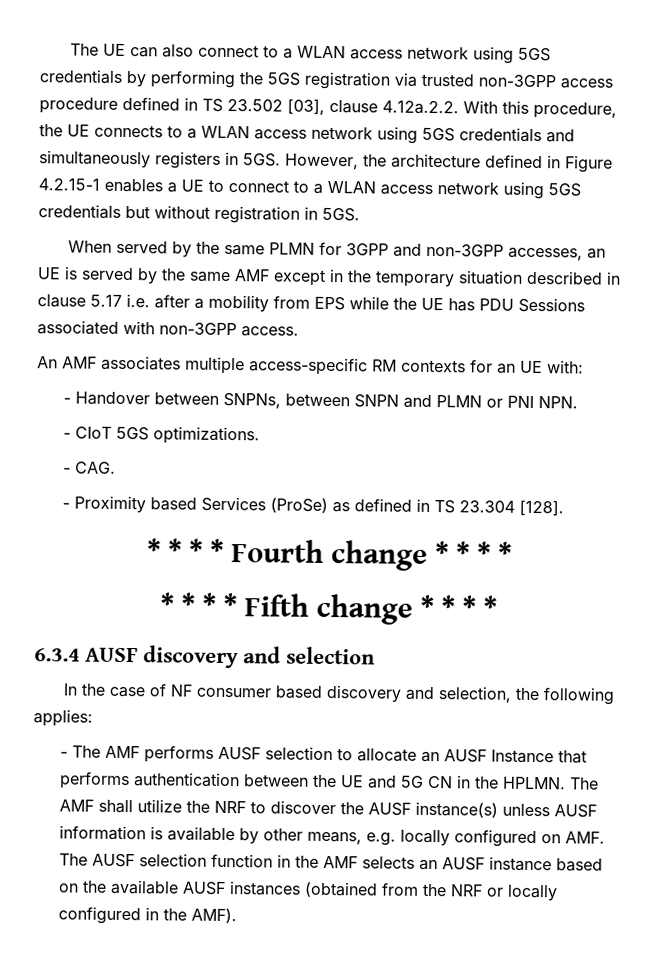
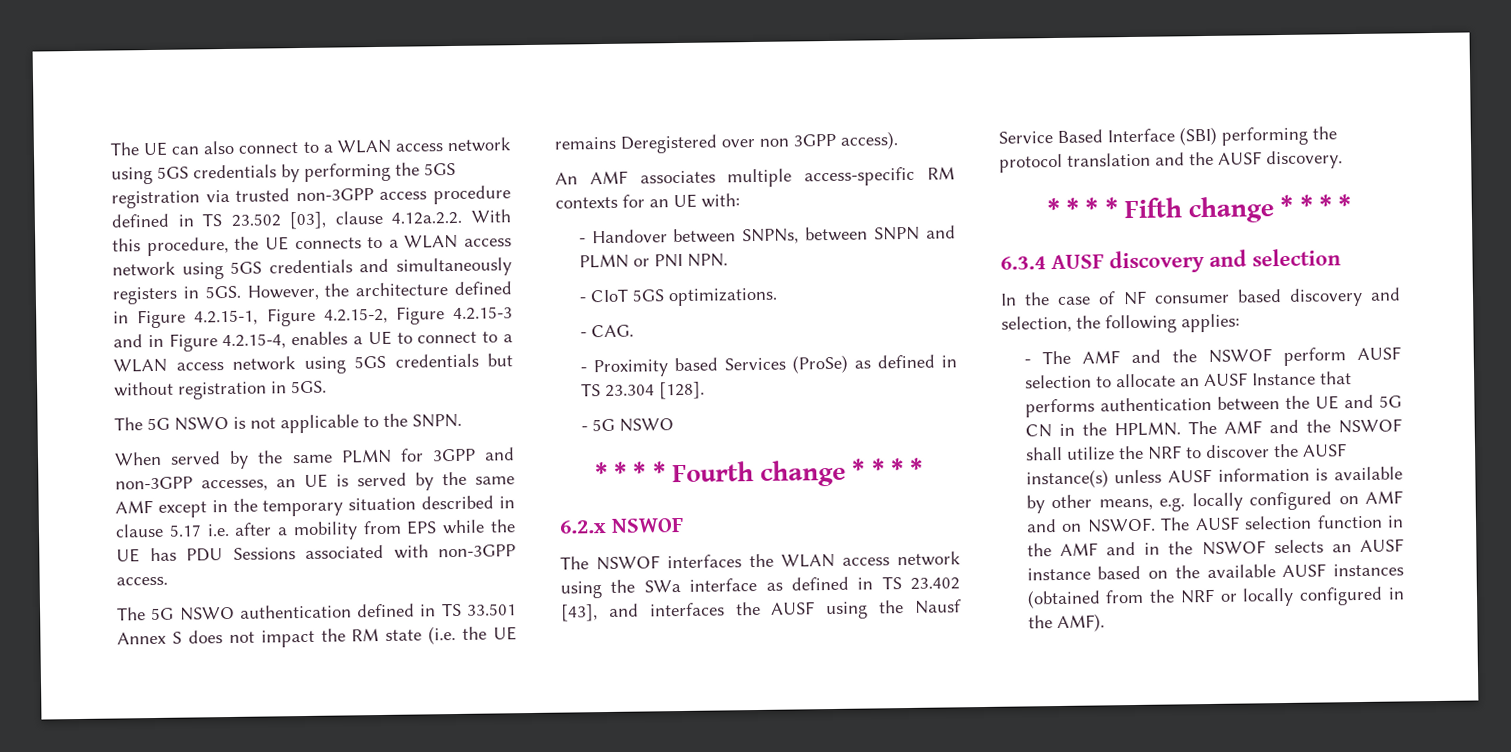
[38,178,100,191] 4.2.15-1 -> [194,306,513,327] [113,333,287,352] 4.2.15-1, Figure 4.2.15-2, Figure 4.2.15-3 and in Figure 4.2.15-4,
(360, 214) none -> [114,413,462,434] // The 5G NSWO is not applicable to the SNPN.
(299, 331) none -> [117,602,517,621] [117,625,517,648] [554,131,899,154] // The 5G NSWO authentication defined in TS 33.501 Annex S does not impact the RM state (i.e. the UE remains Deregistered over non 3GPP access).
(565, 508) none -> [580,418,674,432] // - 5G NSWO
(512, 553) none -> [559,517,684,534] [560,551,961,571] [560,576,960,599] [561,599,962,622] [998,126,1337,146] [999,150,1343,173] // 6.2.x NSWOF // The NSWOF interfaces the WLAN access network using the SWa interface as defined in TS 23.402 [43], and interfaces the AUSF using the Nausf Service Based Interface (SBI) performing the protocol translation and the AUSF discovery.
[144,745,215,763] performs -> [1130,347,1346,367] and the NSWOF perform
(95, 805) none -> [1268,418,1402,434] and the NSWOF
[565,831,606,844] AMF. -> [1365,490,1403,504] [1025,517,1156,533] AMF and on NSWOF.
(359, 862) none -> [1106,540,1266,556] and in the NSWOF

